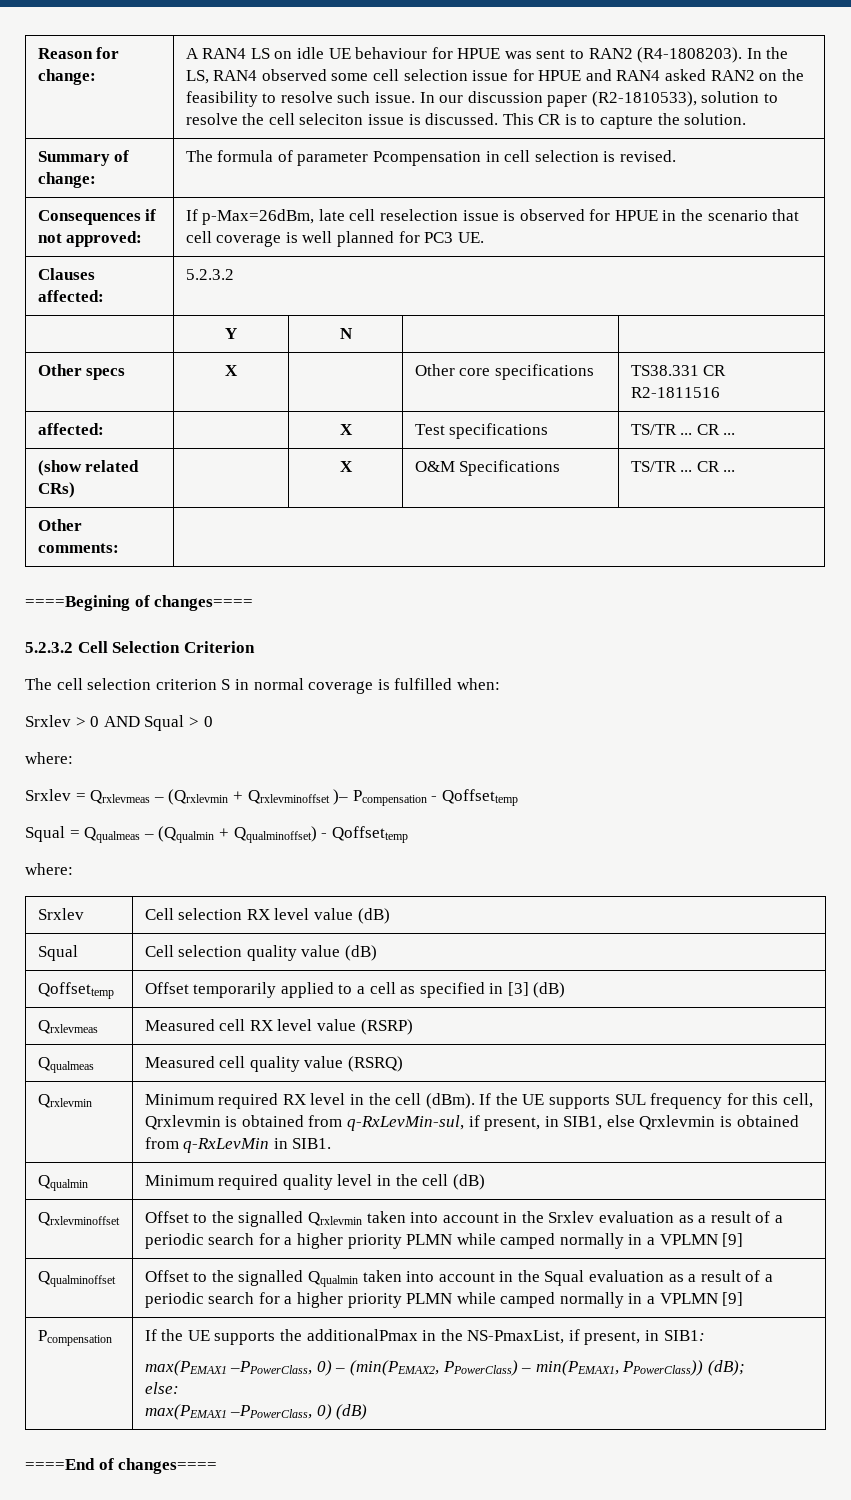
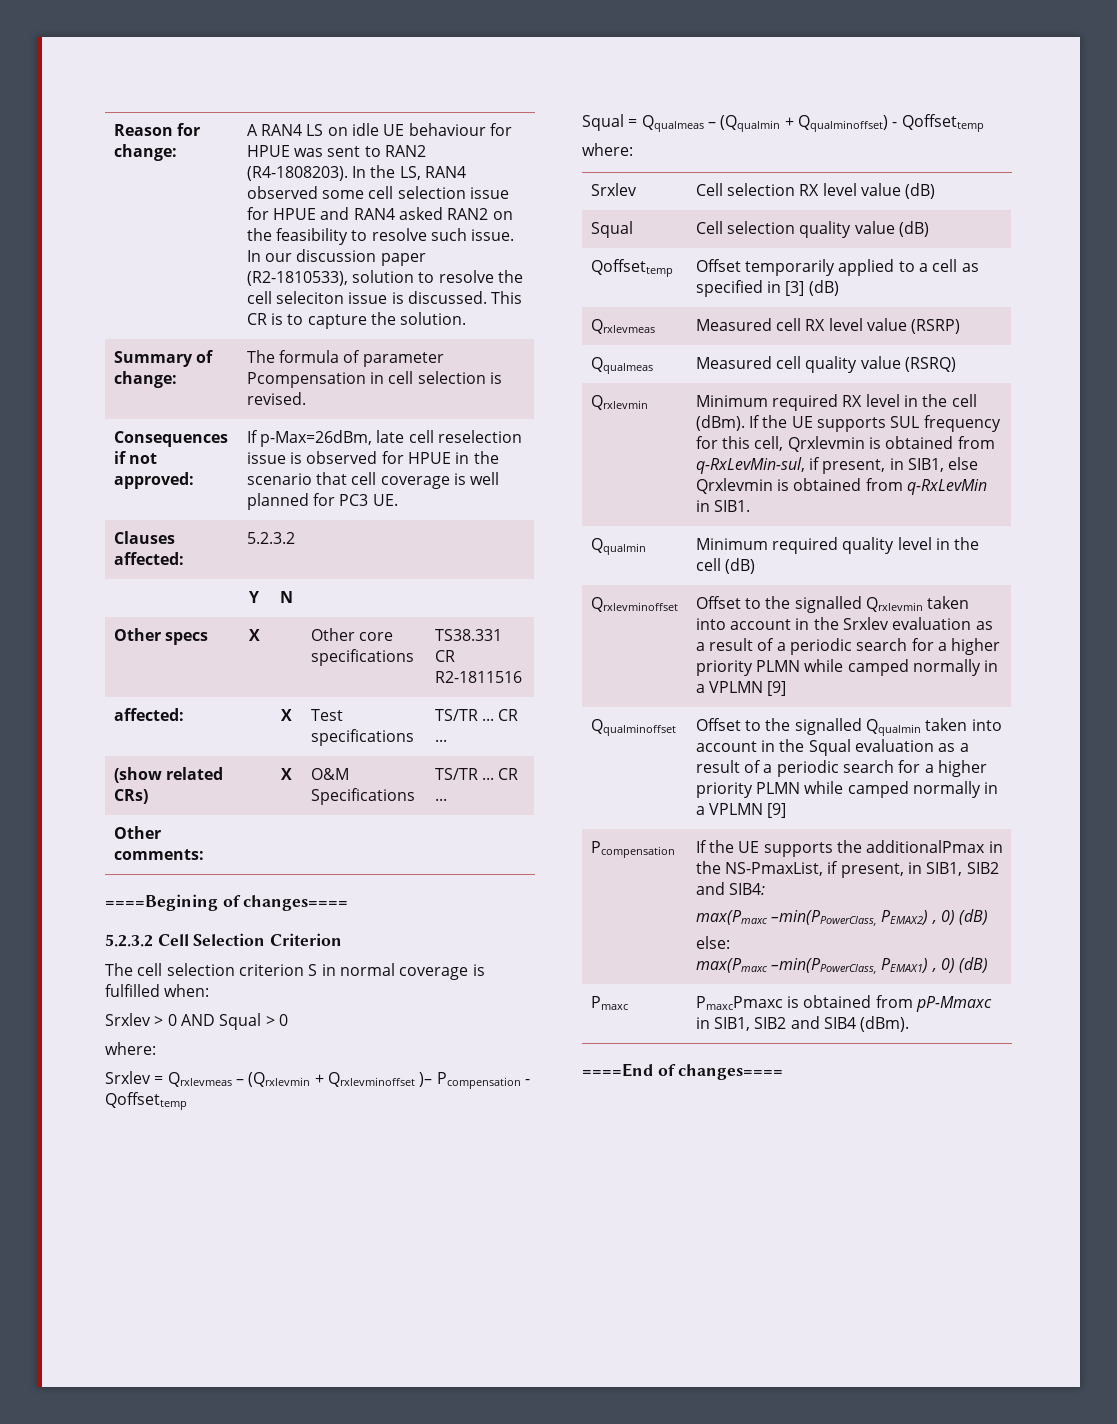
[663,1330,705,1341] [144,1360,745,1376] [144,1382,179,1394] [144,1404,368,1420] SIB1: // max(PEMAX1 –PPowerClass, 0) – (min(PEMAX2, PPowerClass) – min(PEMAX1, PPowerClass)) (dB); // else: // max(PEMAX1 –PPowerClass, 0) (dB) -> [926,862,999,876] [695,882,766,895] [695,909,989,926] [695,936,730,949] [695,957,989,974] [590,996,628,1010] [695,995,993,1012] [695,1016,910,1032] SIB1, SIB2 and SIB4: // max(Pmaxc –min(PPowerClass, PEMAX2) , 0) (dB) // else: // max(Pmaxc –min(PPowerClass, PEMAX1) , 0) (dB) // Pmaxc | PmaxcPmaxc is obtained from pP-Mmaxc in SIB1, SIB2 and SIB4 (dBm).

